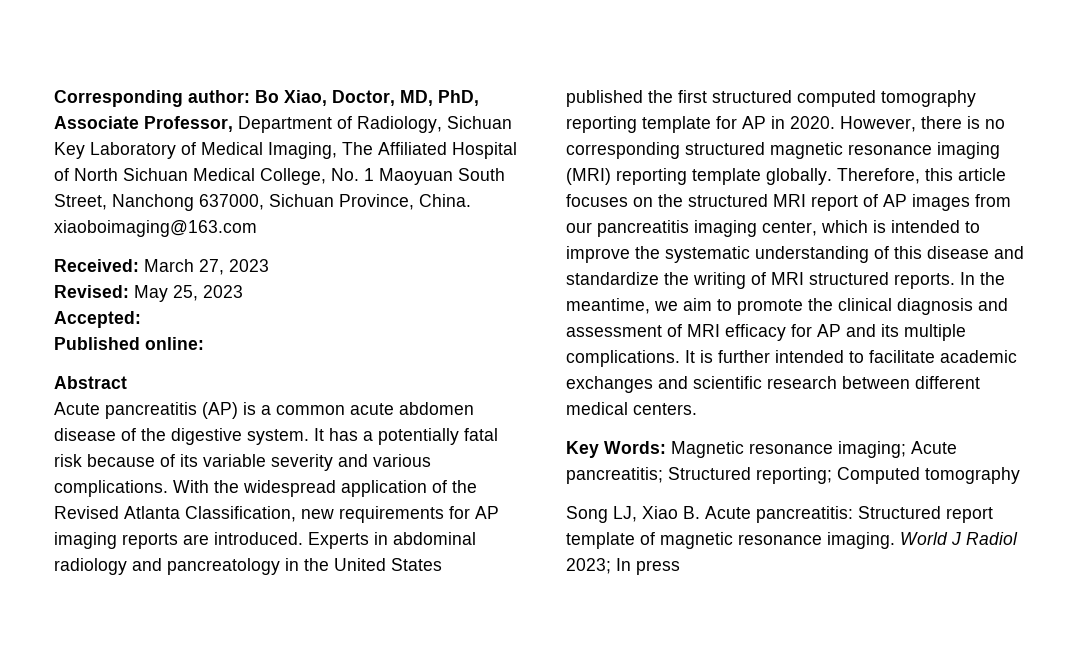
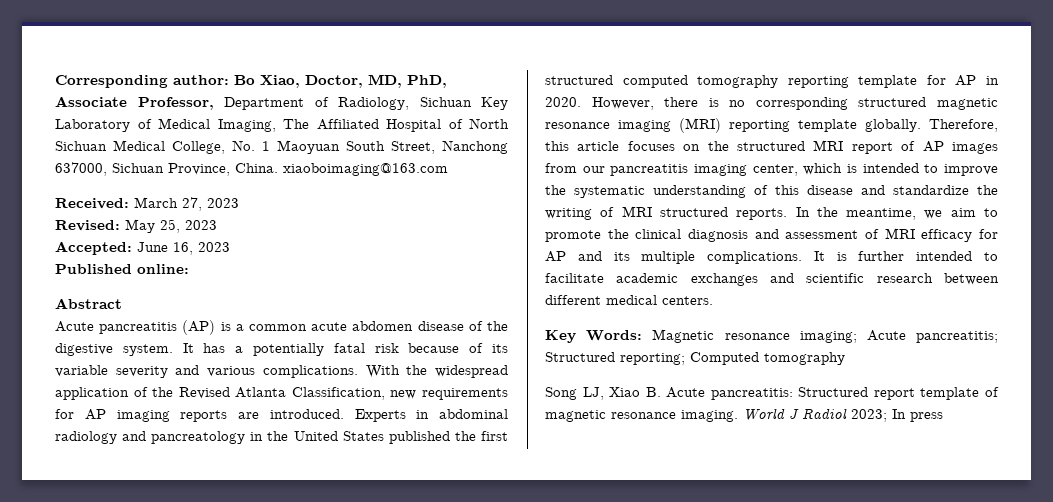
(141, 319) none -> [137,242,230,255] June 16, 2023

